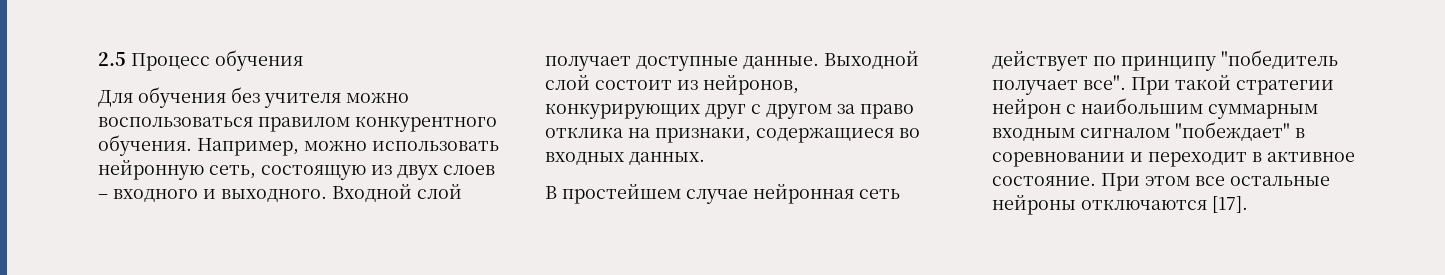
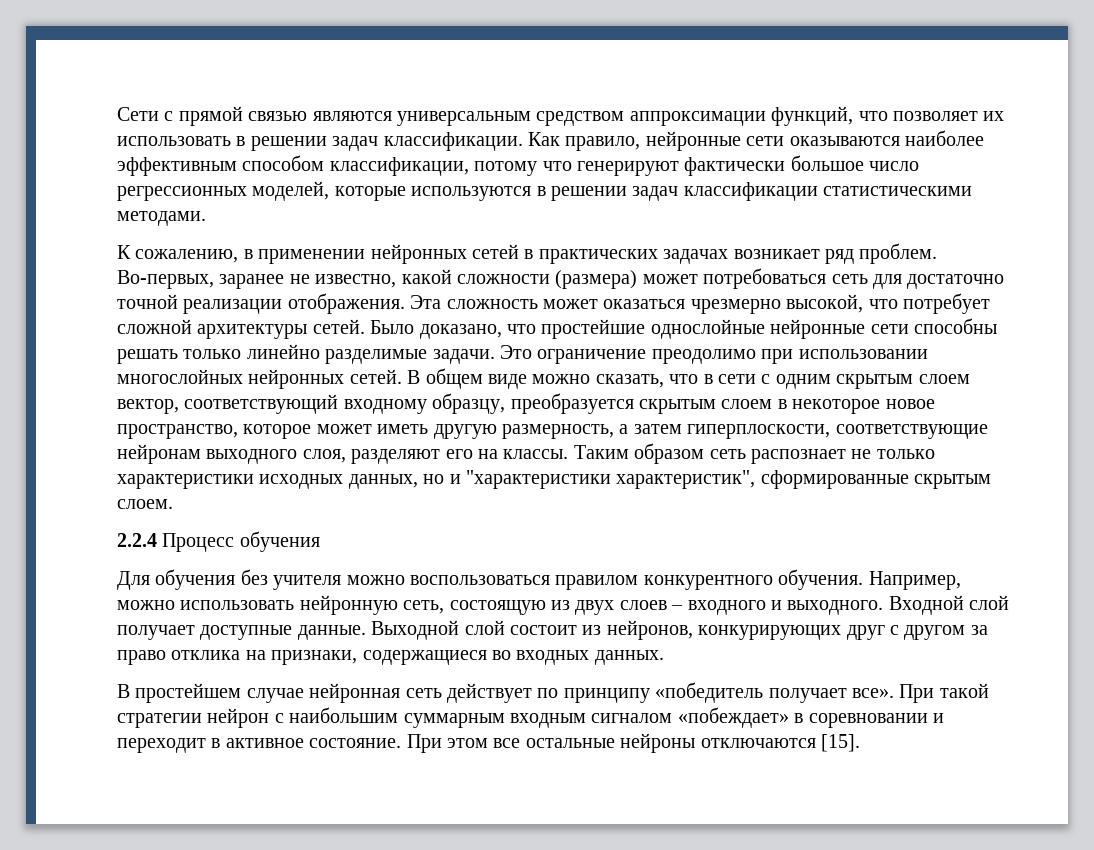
[98,52,126,66] 2.5 -> [117,106,1005,126] [117,130,984,151] [117,155,920,176] [117,181,973,201] [117,211,206,226] [117,243,938,264] [117,268,1005,289] [117,293,990,314] [117,318,997,339] [117,344,928,364] [117,368,970,389] [117,393,935,414] [117,424,988,439] [117,443,935,464] [117,470,992,489] [117,499,173,509] [117,533,157,547] Сети с прямой связью являются универсальным средством аппроксимации функций, что позволяет их использовать в решении задач классификации. Как правило, нейронные сети оказываются наиболее эффективным способом классификации, потому что генерируют фактически большое число регрессионных моделей, которые используются в решении задач классификации статистическими методами. // К сожалению, в применении нейронных сетей в практических задачах возникает ряд проблем. Во-первых, заранее не известно, какой сложности (размера) может потребоваться сеть для достаточно точной реализации отображения. Эта сложность может оказаться чрезмерно высокой, что потребует сложной архитектуры сетей. Было доказано, что простейшие однослойные нейронные сети способны решать только линейно разделимые задачи. Это ограничение преодолимо при использовании многослойных нейронных сетей. В общем виде можно сказать, что в сети с одним скрытым слоем вектор, соответствующий входному образцу, преобразуется скрытым слоем в некоторое новое пространство, которое может иметь другую размерность, а затем гиперплоскости, соответствующие нейронам выходного слоя, разделяют его на классы. Таким образом сеть распознает не только характеристики исходных данных, но и "характеристики характеристик", сформированные скрытым слоем. // 2.2.4
[1221,50,1338,69] [992,75,1126,95] "победитель получает все". -> [655,682,894,703] «победитель получает все».
[1175,122,1290,141] "побеждает" -> [677,707,789,728] «побеждает»
[1212,196,1248,213] [17]. -> [820,734,860,752] [15].

